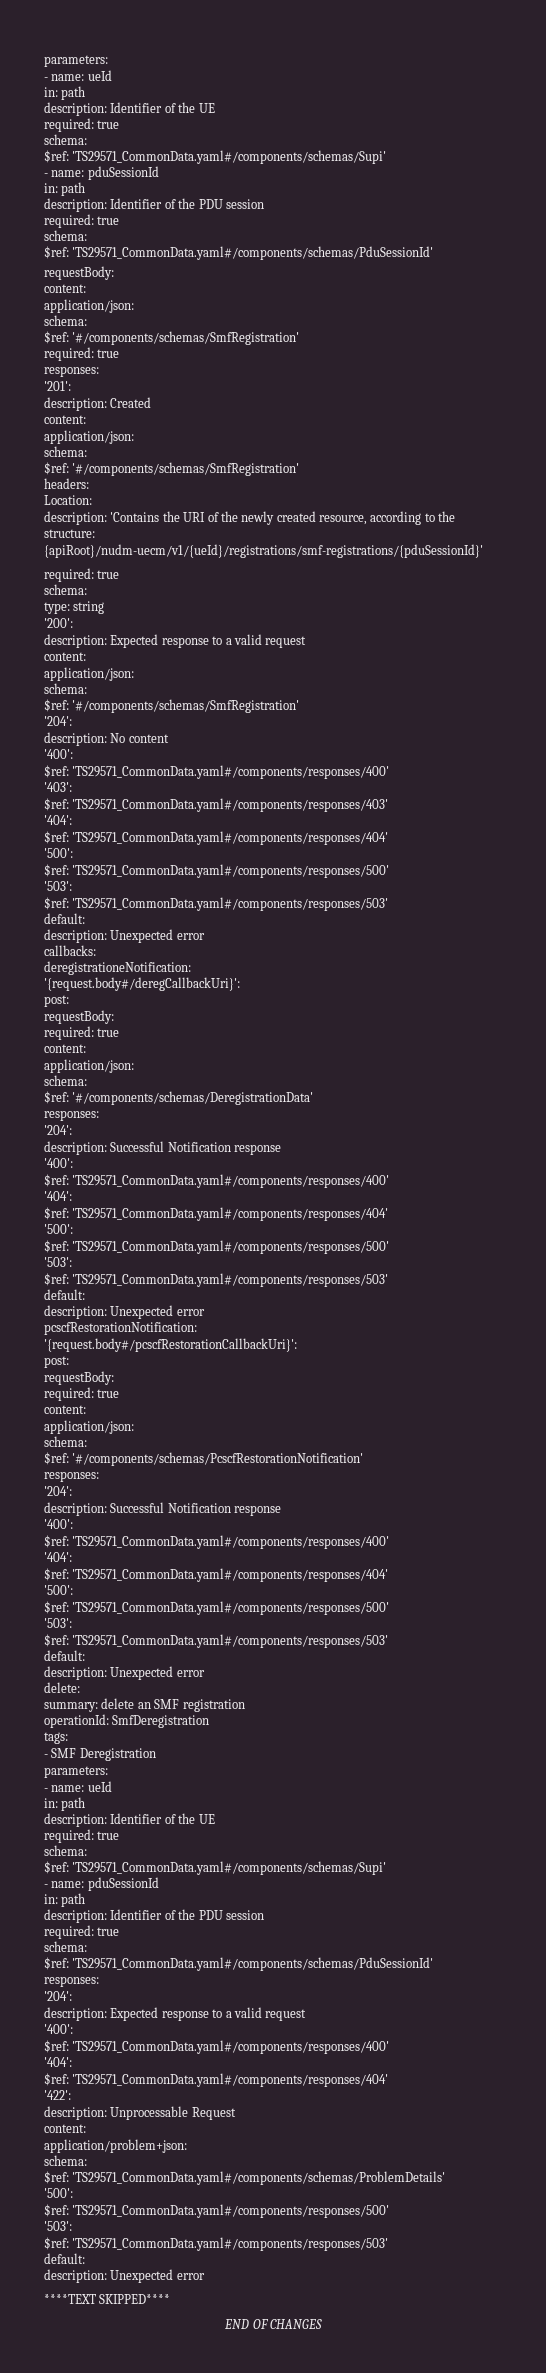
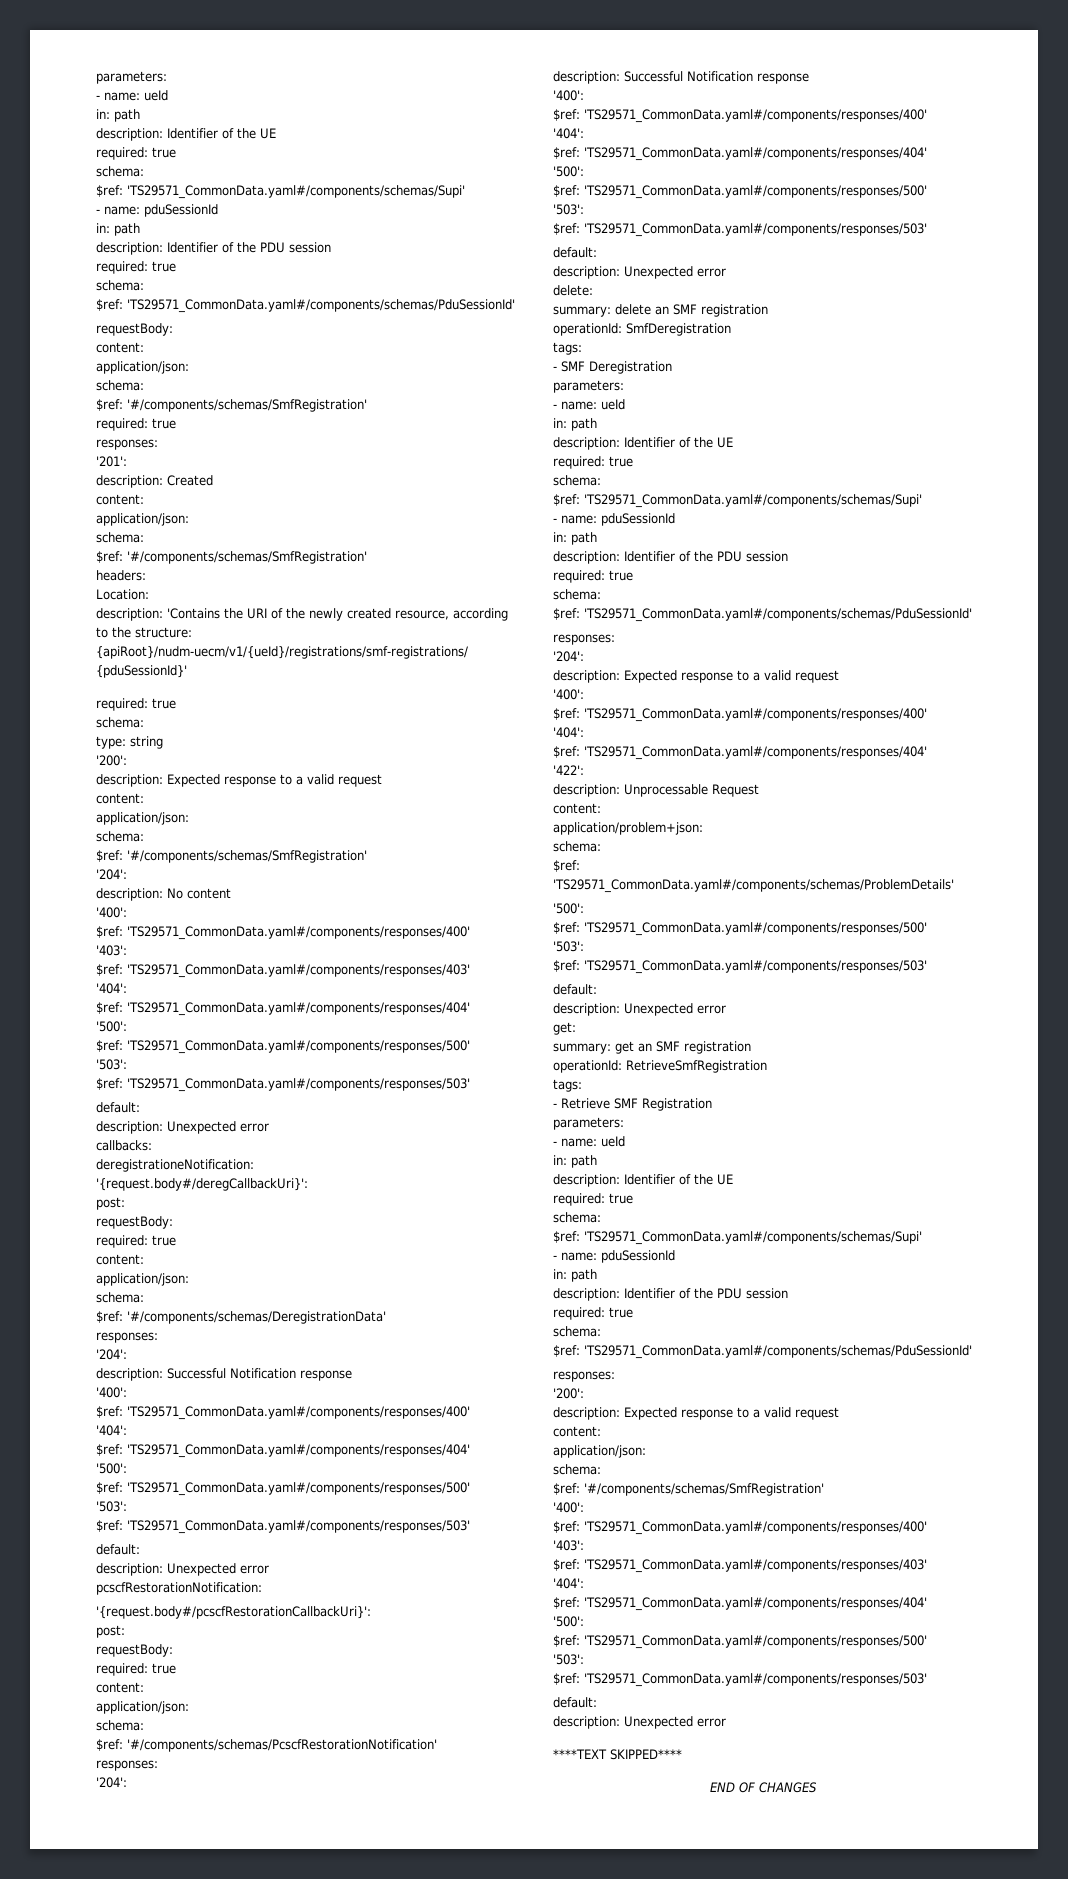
(205, 2276) none -> [553,1022,576,1035] [553,1041,751,1054] [553,1060,767,1073] [553,1079,582,1092] [553,1098,712,1111] [553,1117,624,1130] [553,1136,625,1147] [553,1155,597,1168] [553,1174,733,1187] [553,1193,633,1206] [553,1212,601,1223] [553,1231,922,1245] [553,1250,675,1263] [553,1269,597,1282] [553,1288,788,1301] [553,1307,633,1320] [553,1326,601,1337] [553,1345,972,1359] [553,1371,615,1382] [553,1388,584,1399] [553,1407,839,1420] [553,1426,601,1437] [553,1445,646,1458] [553,1464,601,1475] [553,1483,824,1496] [553,1502,584,1513] [553,1521,927,1535] [553,1540,584,1551] [553,1559,927,1573] [553,1578,584,1589] [553,1597,927,1611] [553,1616,584,1627] [553,1635,927,1649] [553,1654,584,1665] [553,1673,927,1687] [553,1697,597,1708] [553,1716,726,1729] // get: // summary: get an SMF registration // operationId: RetrieveSmfRegistration // tags: // - Retrieve SMF Registration // parameters: // - name: ueId // in: path // description: Identifier of the UE // required: true // schema: // $ref: 'TS29571_CommonData.yaml#/components/schemas/Supi' // - name: pduSessionId // in: path // description: Identifier of the PDU session // required: true // schema: // $ref: 'TS29571_CommonData.yaml#/components/schemas/PduSessionId' // responses: // '200': // description: Expected response to a valid request // content: // application/json: // schema: // $ref: '#/components/schemas/SmfRegistration' // '400': // $ref: 'TS29571_CommonData.yaml#/components/responses/400' // '403': // $ref: 'TS29571_CommonData.yaml#/components/responses/403' // '404': // $ref: 'TS29571_CommonData.yaml#/components/responses/404' // '500': // $ref: 'TS29571_CommonData.yaml#/components/responses/500' // '503': // $ref: 'TS29571_CommonData.yaml#/components/responses/503' // default: // description: Unexpected error

